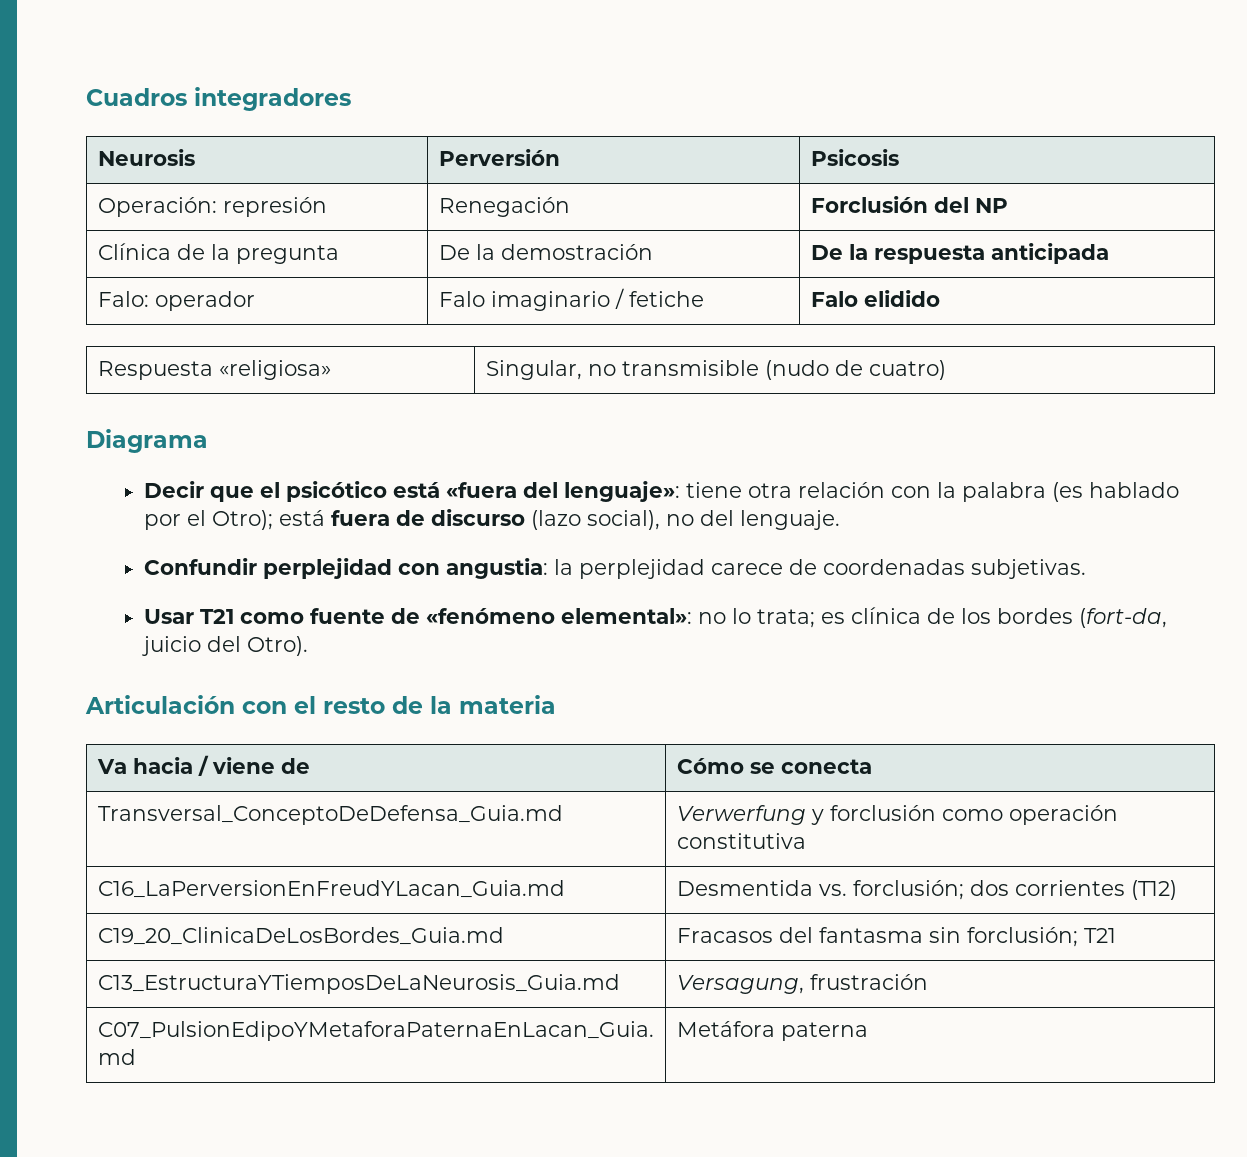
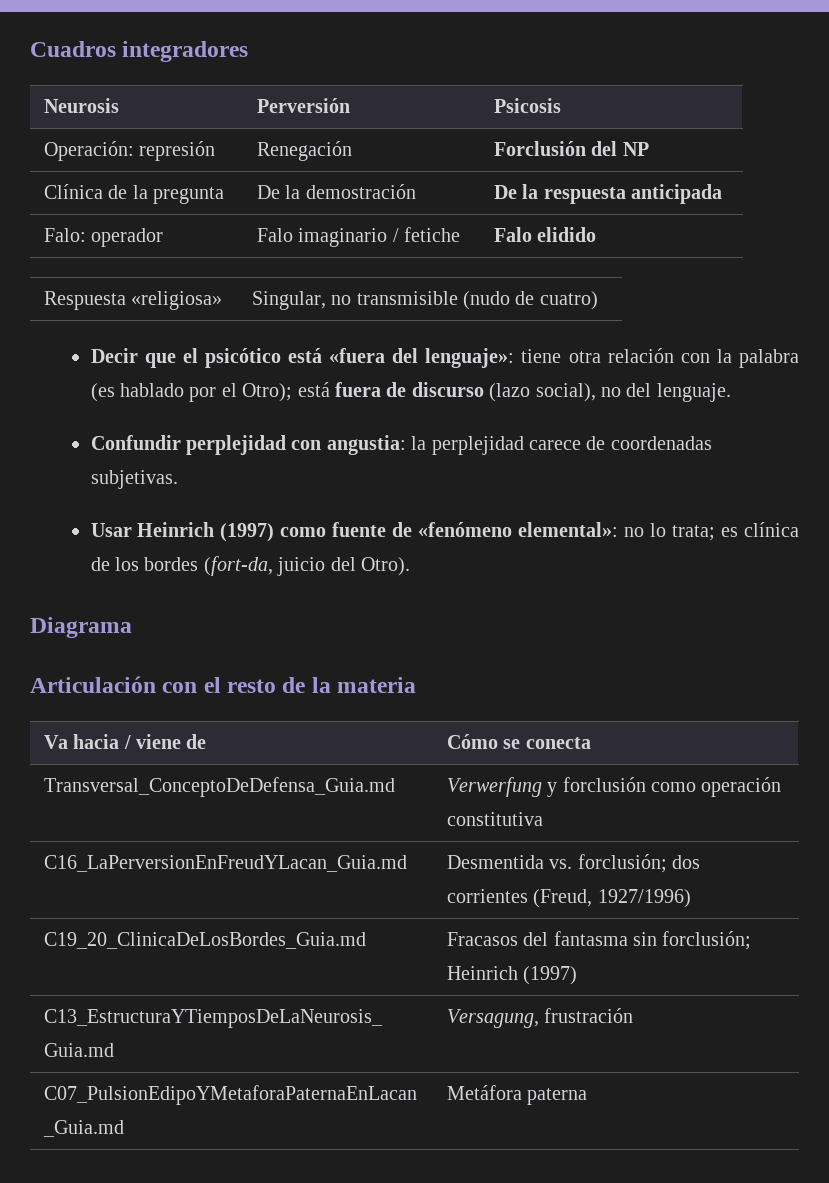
[86,429,208,453] // Diagrama -> (598, 300) none
[199,609,234,624] T21 -> [137,522,275,542] Heinrich (1997)
(308, 646) none -> [30,617,132,638] // Diagrama
[1130,880,1177,900] (T12) -> [533,889,691,908] (Freud, 1927/1996)
[1083,928,1116,943] T21 -> [446,966,578,985] Heinrich (1997)

